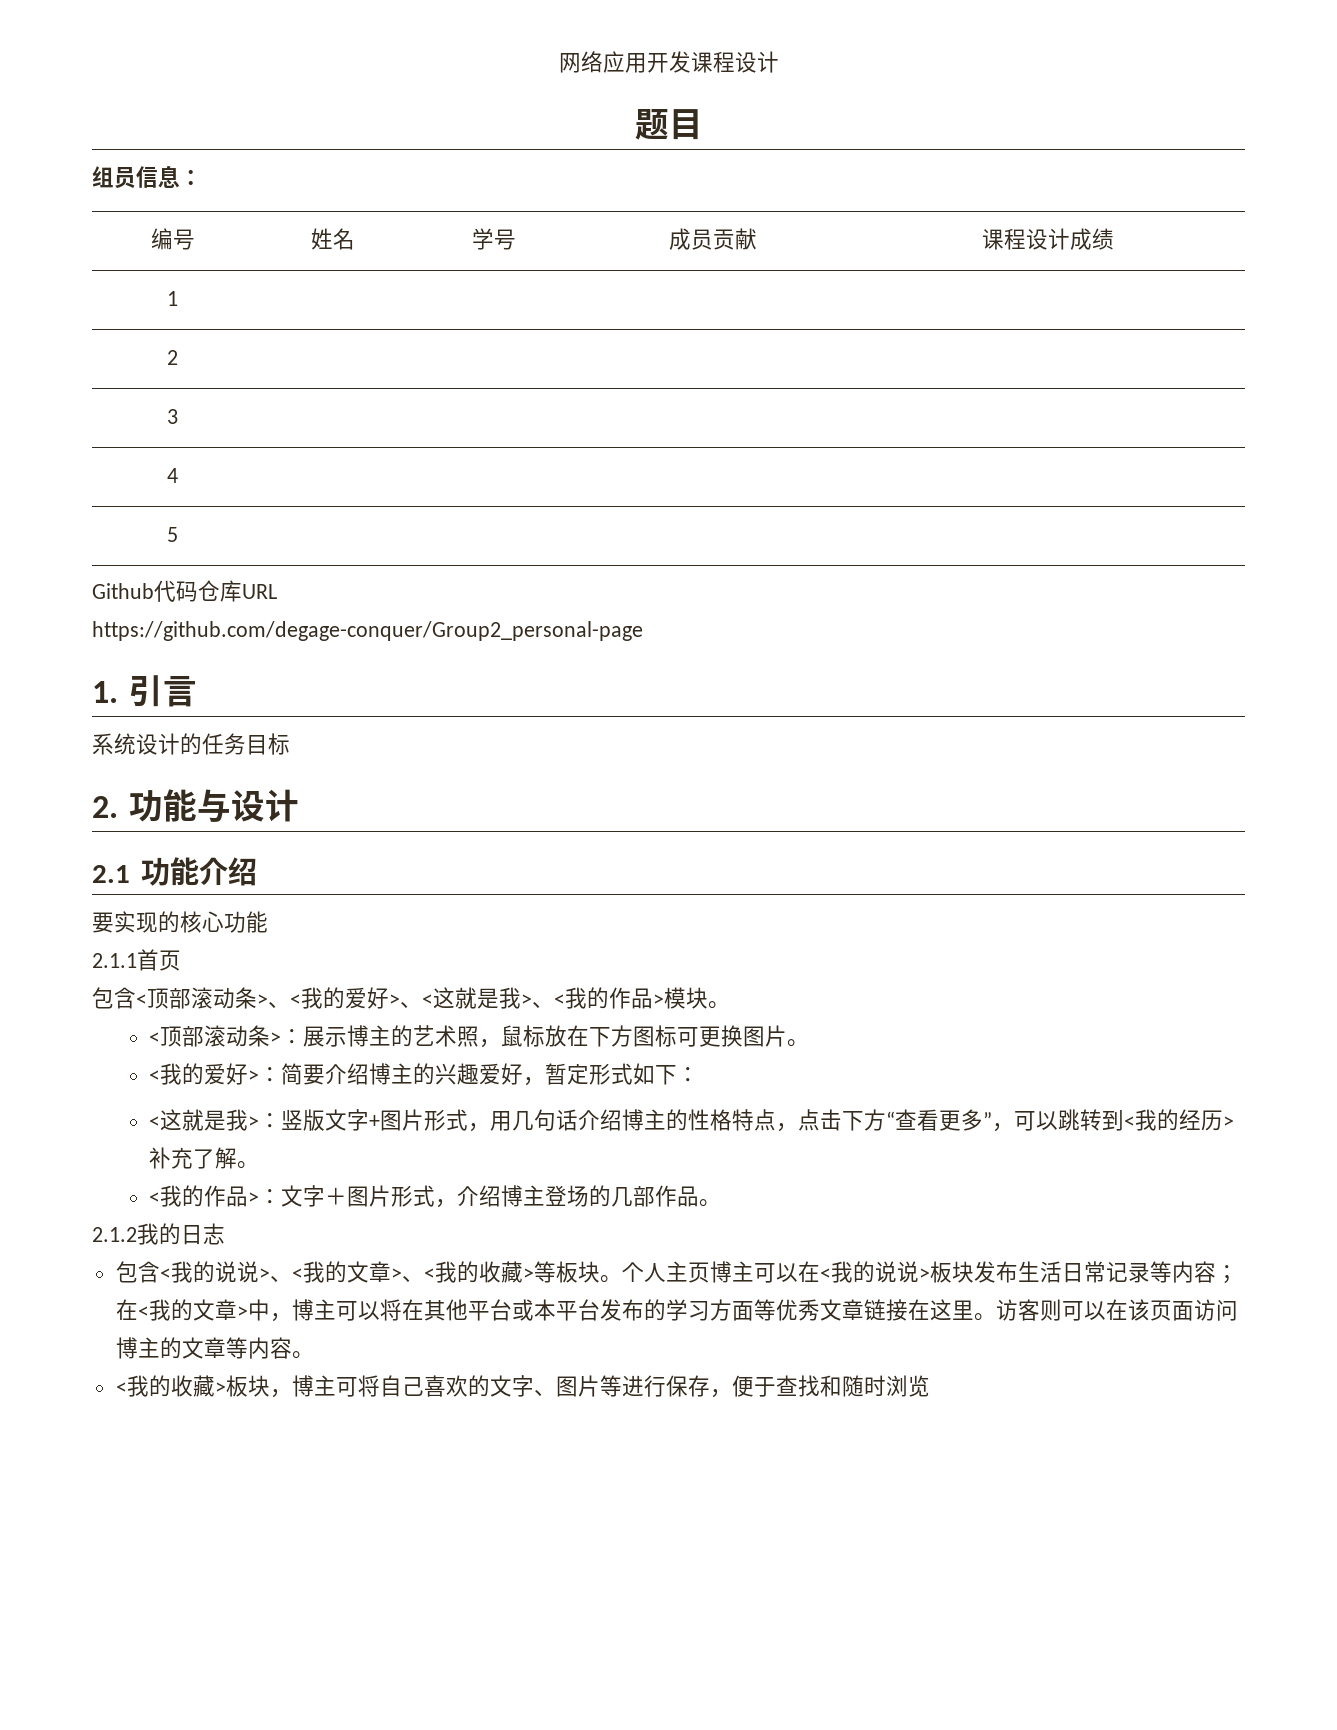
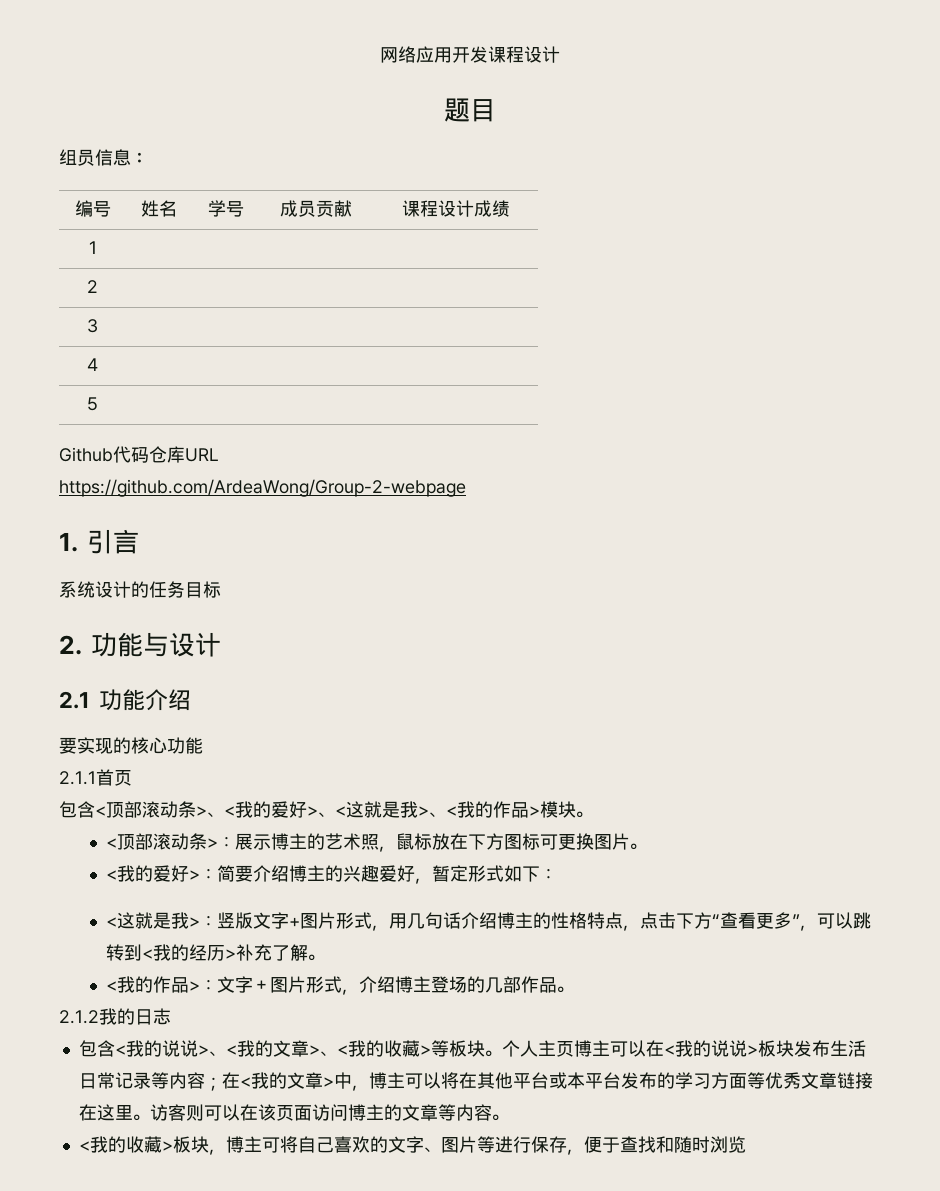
[92,621,643,641] https://github.com/degage-conquer/Group2_personal-page -> [59,479,466,497] https://github.com/ArdeaWong/Group-2-webpage

